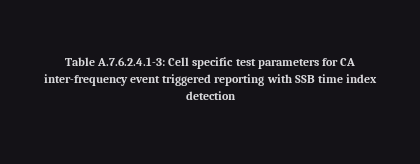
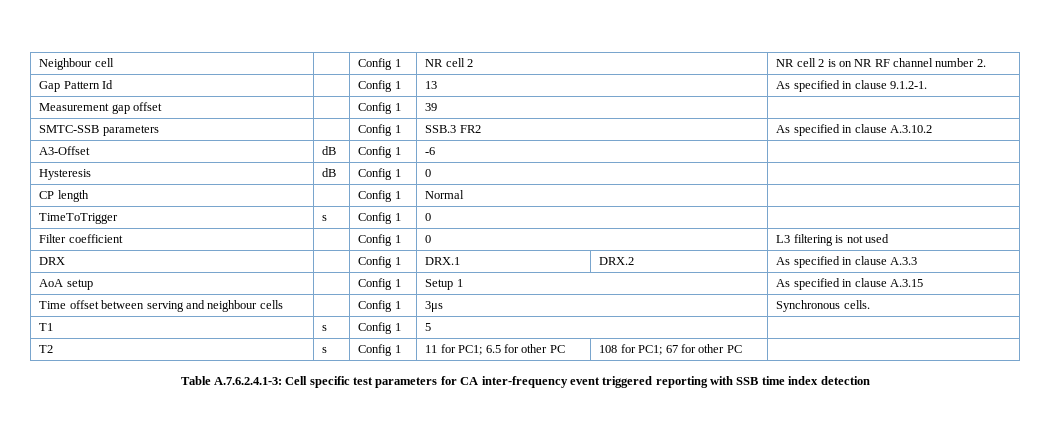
(64, 61) none -> [39,58,114,70] [358,58,401,70] [425,58,474,67] [776,58,986,67] [39,80,114,92] [358,80,401,92] [425,81,438,89] [776,80,927,92] [39,102,163,114] [358,102,401,114] [425,103,438,111] [39,125,159,136] [358,124,401,136] [425,125,481,133] [776,124,932,136] [39,146,91,155] [322,146,337,155] [358,146,401,158] [425,147,436,155] [39,169,92,180] [322,168,337,177] [358,168,401,180] [425,169,432,177] [39,190,89,202] [358,190,401,202] [425,190,465,199] [39,213,119,224] [322,215,328,221] [358,212,401,224] [425,213,432,221] [39,234,123,243] [358,234,401,246] [425,235,432,243] [776,234,889,246] [39,257,66,265] [358,256,401,268] [425,257,461,265] [599,257,635,265] [776,256,917,268] [39,279,93,290] [358,278,401,290] [425,279,463,290] [776,278,923,290] [39,300,283,312] [358,300,401,312] [425,301,444,312] [776,300,870,312] [39,323,54,331] [322,325,328,331] [358,322,401,334] [425,323,432,331] [39,345,54,353] [322,347,328,353] [358,344,401,356] [425,344,565,355] [599,344,742,355] Neighbour cell | | Config 1 | NR cell 2 | NR cell 2 is on NR RF channel number 2. // Gap Pattern Id | | Config 1 | 13 | As specified in clause 9.1.2-1. // Measurement gap offset | | Config 1 | 39 | // SMTC-SSB parameters | | Config 1 | SSB.3 FR2 | As specified in clause A.3.10.2 // A3-Offset | dB | Config 1 | -6 | // Hysteresis | dB | Config 1 | 0 | // CP length | | Config 1 | Normal | // TimeToTrigger | s | Config 1 | 0 | // Filter coefficient | | Config 1 | 0 | L3 filtering is not used // DRX | | Config 1 | DRX.1 | DRX.2 | As specified in clause A.3.3 // AoA setup | | Config 1 | Setup 1 | As specified in clause A.3.15 // Time offset between serving and neighbour cells | | Config 1 | 3μs | Synchronous cells. // T1 | s | Config 1 | 5 | // T2 | s | Config 1 | 11 for PC1; 6.5 for other PC | 108 for PC1; 67 for other PC | //

